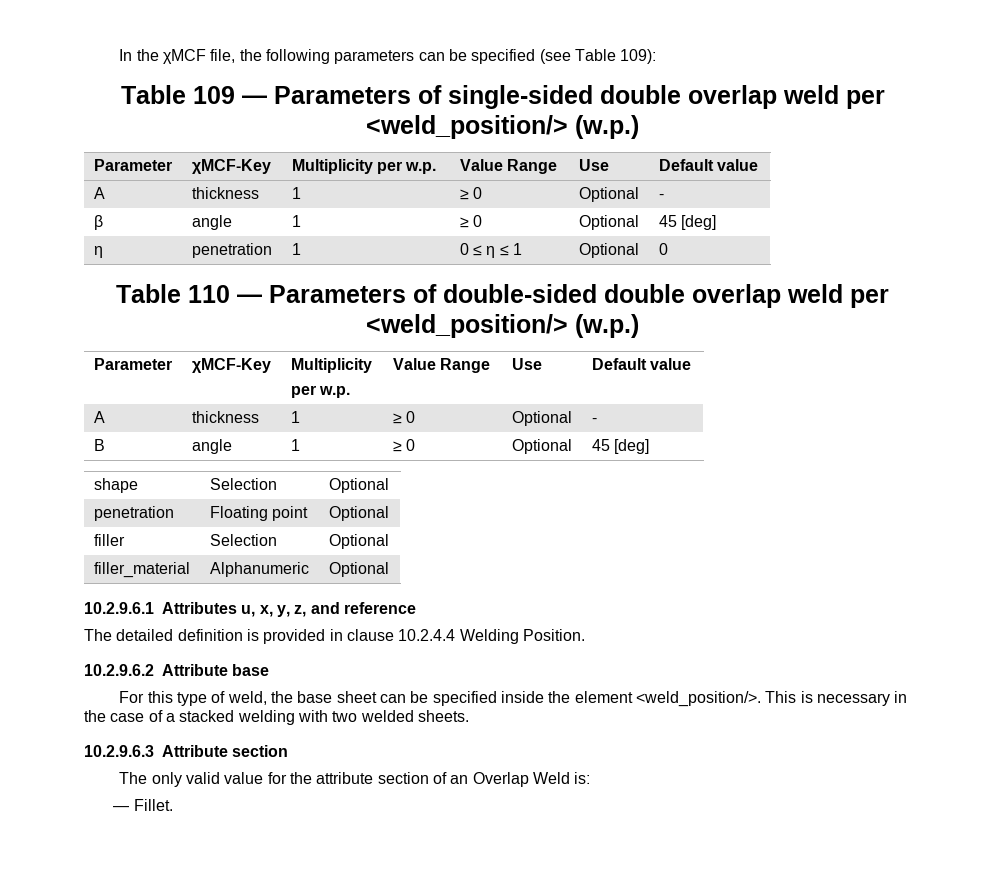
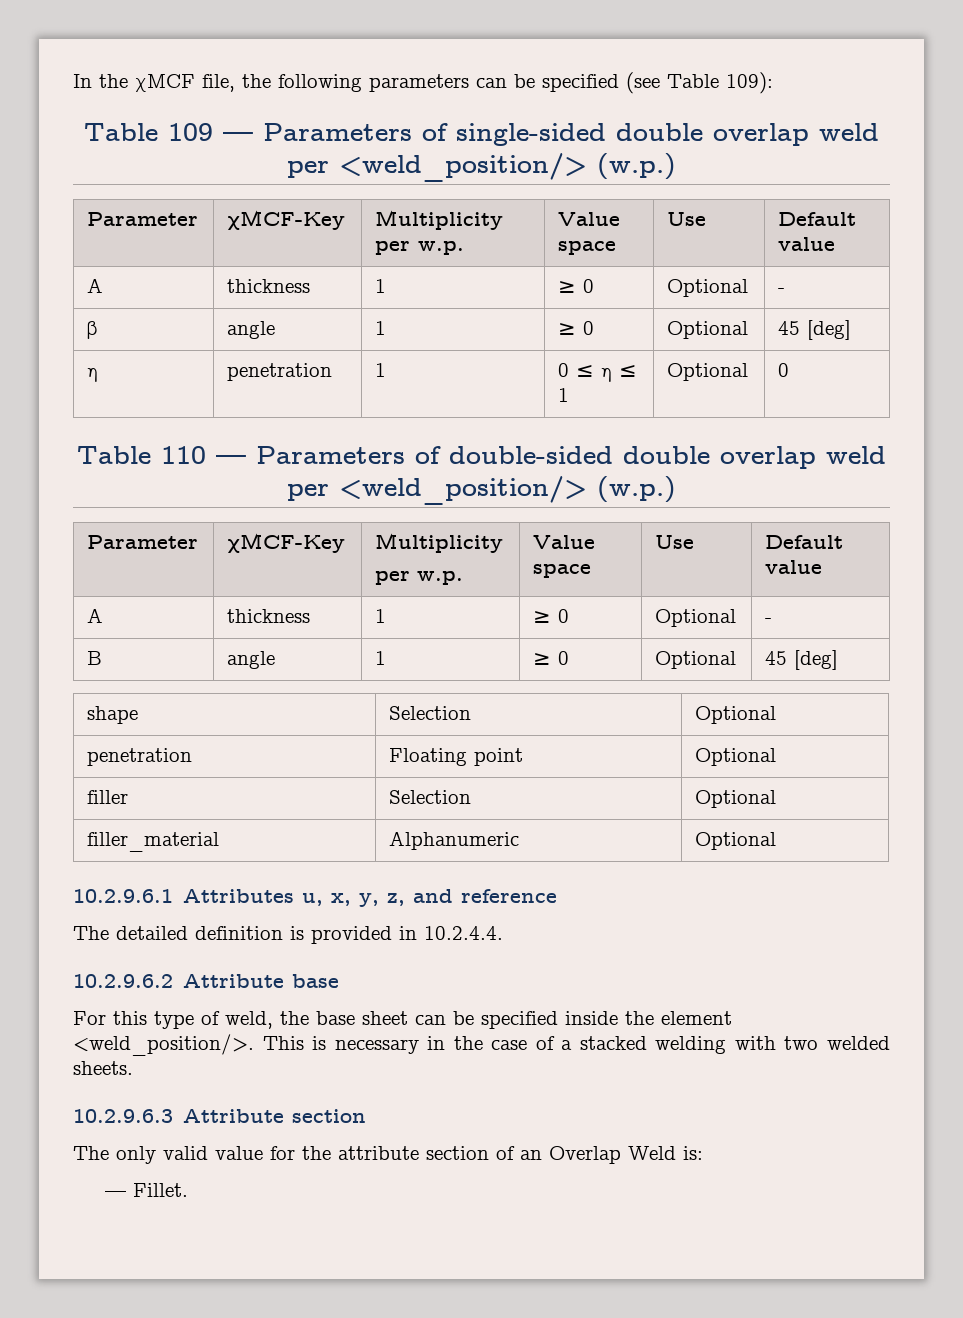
[507,159,558,174] Range -> [558,241,617,255] space
[440,358,491,373] Range -> [533,564,592,578] space
[346,629,585,644] clause 10.2.4.4 Welding Position. -> [424,926,503,940] 10.2.4.4.

